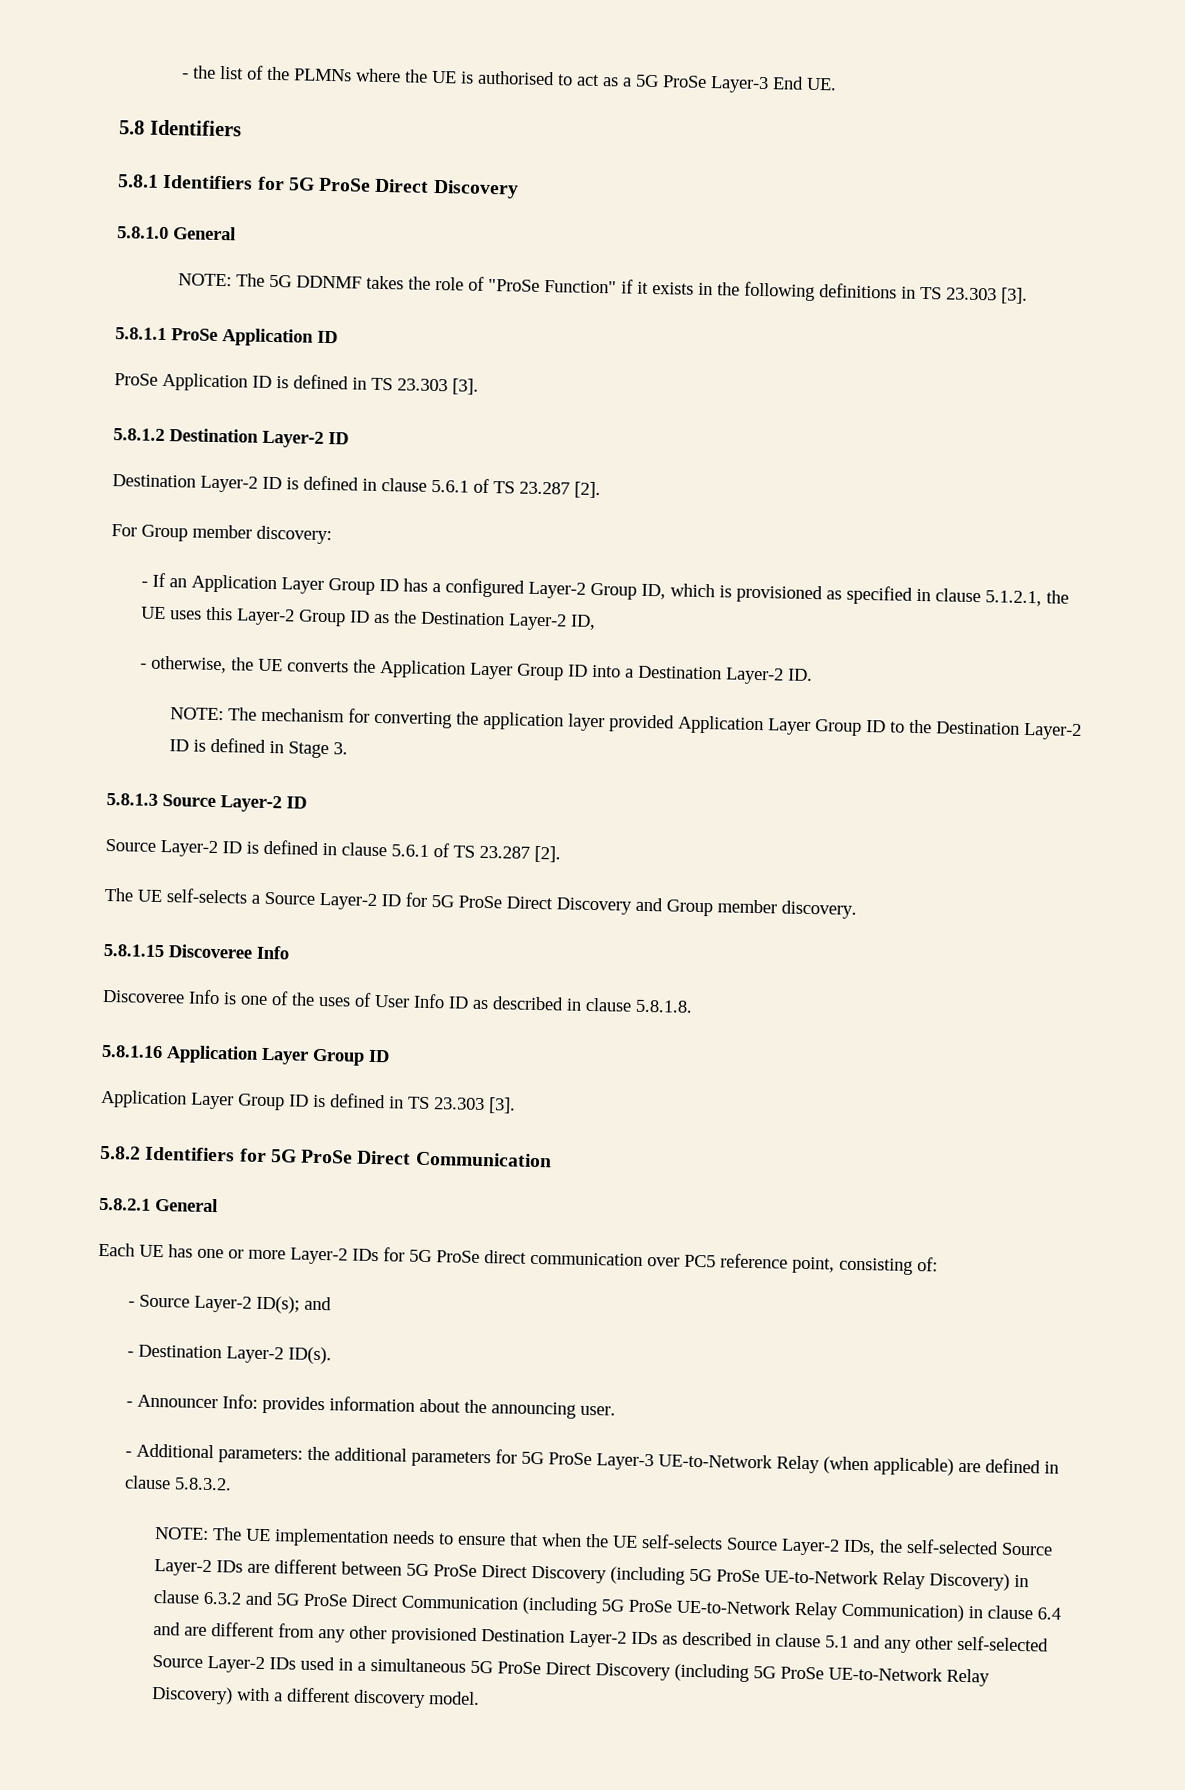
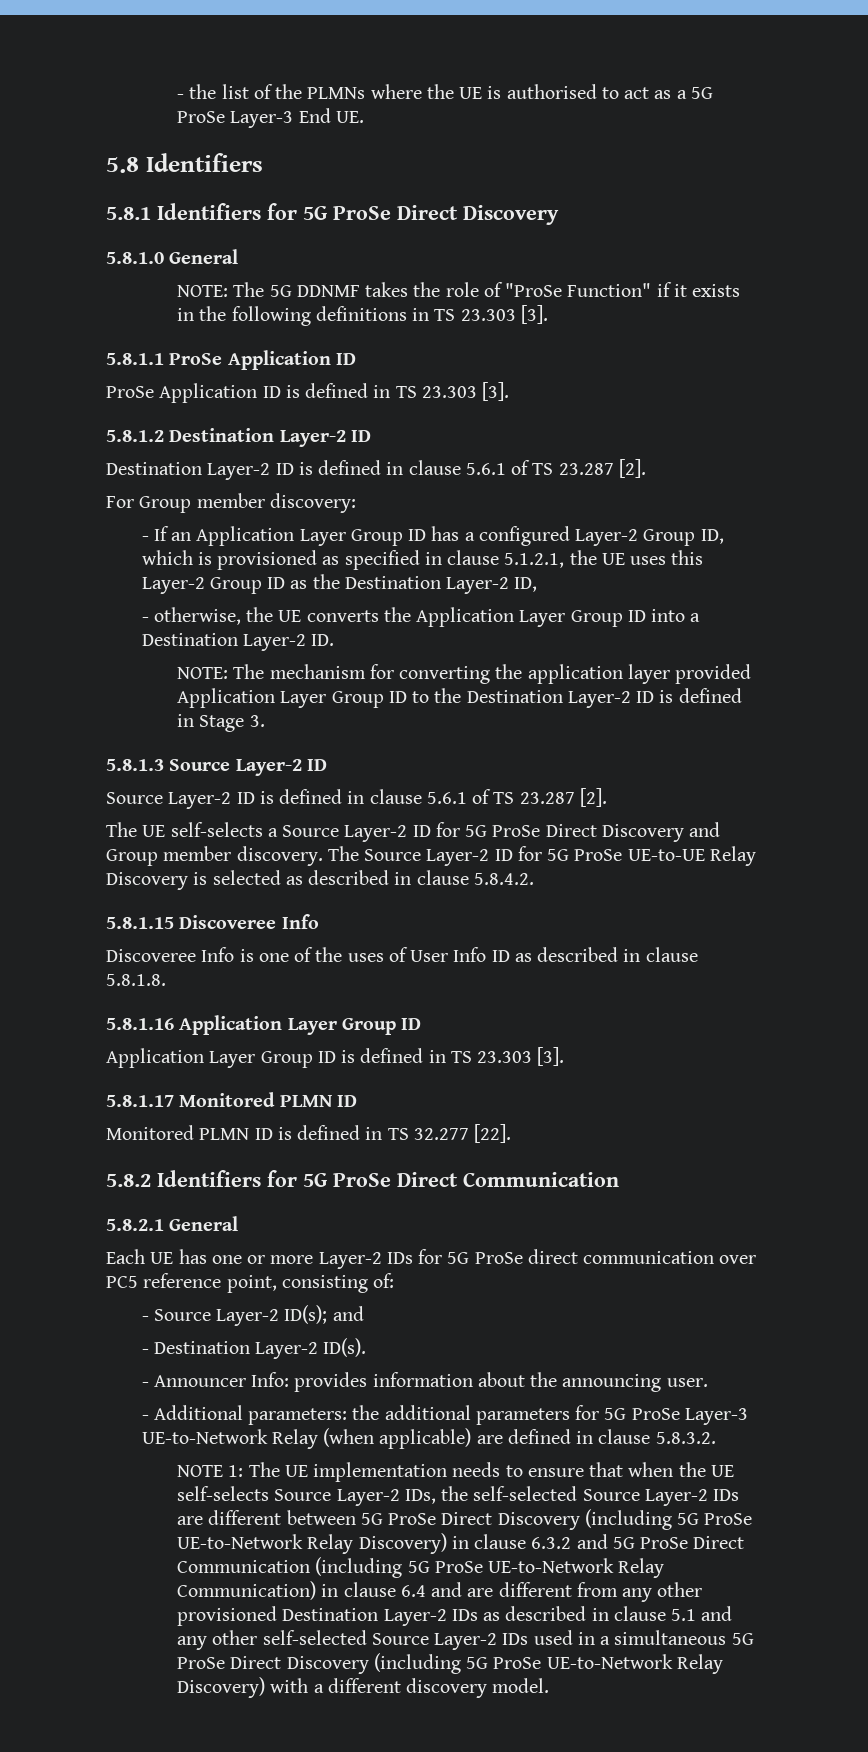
(857, 909) none -> [327,846,756,866] [106,870,534,890] The Source Layer-2 ID for 5G ProSe UE-to-UE Relay Discovery is selected as described in clause 5.8.4.2.
(516, 1105) none -> [106,1092,357,1107] [106,1124,512,1143] // 5.8.1.17 Monitored PLMN ID // Monitored PLMN ID is defined in TS 32.277 [22].
[154,1527,209,1540] NOTE: -> [177,1465,244,1477] NOTE 1:

